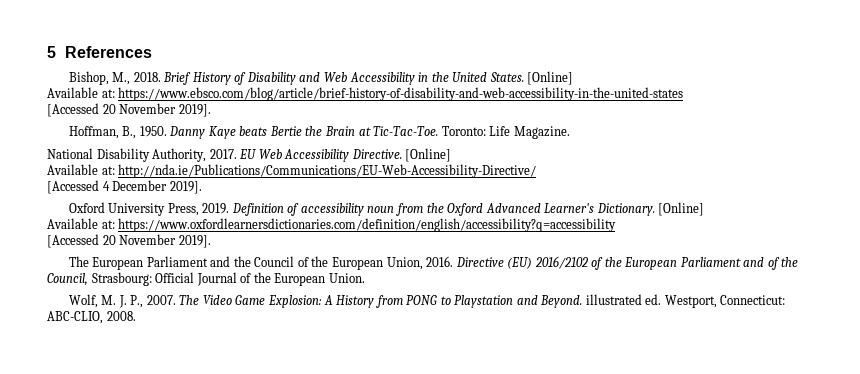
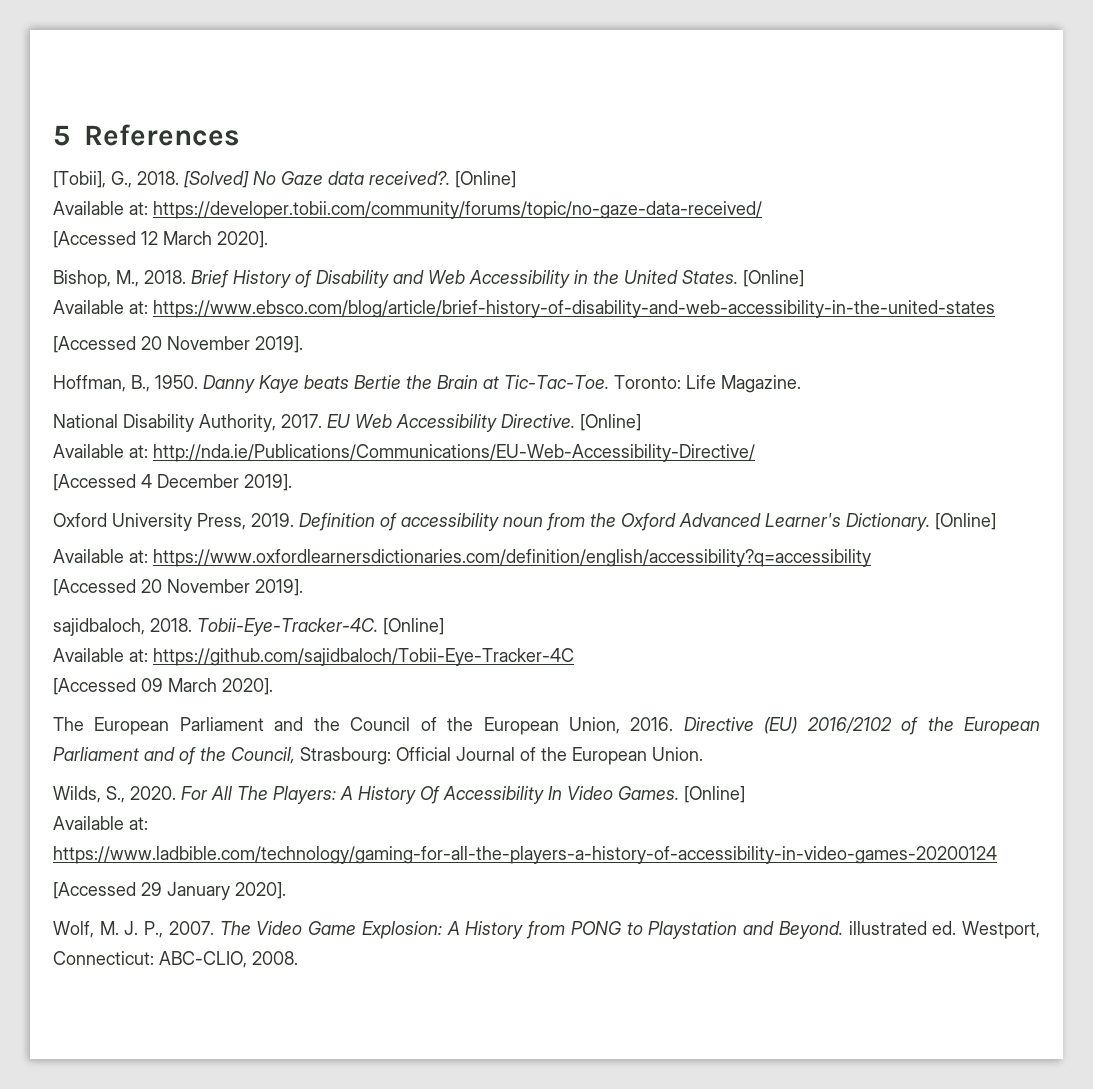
(153, 52) none -> [53,171,516,188] [53,201,762,219] [53,231,268,248] // [Tobii], G., 2018. [Solved] No Gaze data received?. [Online] // Available at: https://developer.tobii.com/community/forums/topic/no-gaze-data-received/ // [Accessed 12 March 2020].
(211, 241) none -> [53,618,444,636] [53,648,574,666] [53,678,273,695] // sajidbaloch, 2018. Tobii-Eye-Tracker-4C. [Online] // Available at: https://github.com/sajidbaloch/Tobii-Eye-Tracker-4C // [Accessed 09 March 2020].
(365, 278) none -> [53,786,745,804] [53,816,148,830] [53,846,997,864] [53,882,286,900] // Wilds, S., 2020. For All The Players: A History Of Accessibility In Video Games. [Online] // Available at: https://www.ladbible.com/technology/gaming-for-all-the-players-a-history-of-accessibility-in-video-games-20200124 // [Accessed 29 January 2020].

